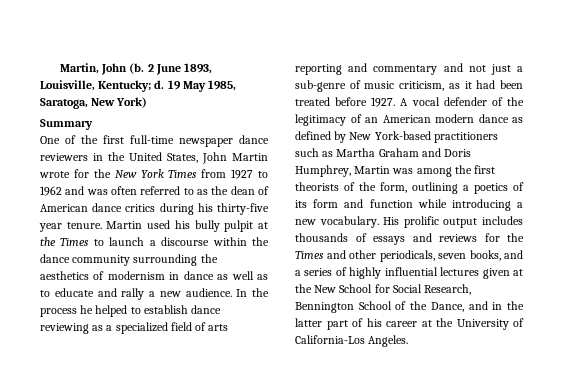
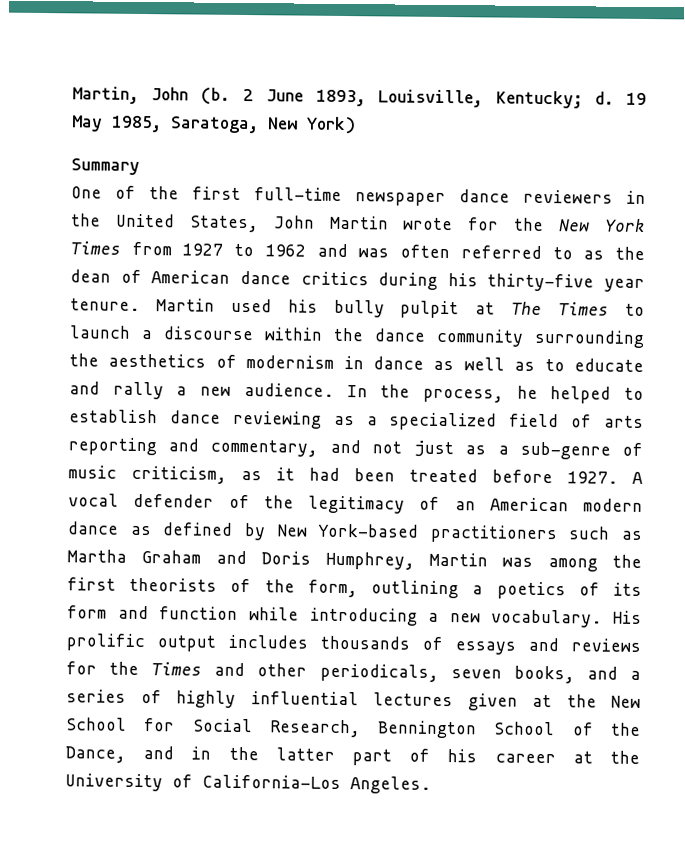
[40,237,56,246] the -> [511,301,543,315] The
[40,308,77,317] process -> [422,388,504,403] process,
[373,65,438,75] commentary -> [210,439,319,457] commentary,
(511, 69) none -> [465,445,487,455] as

